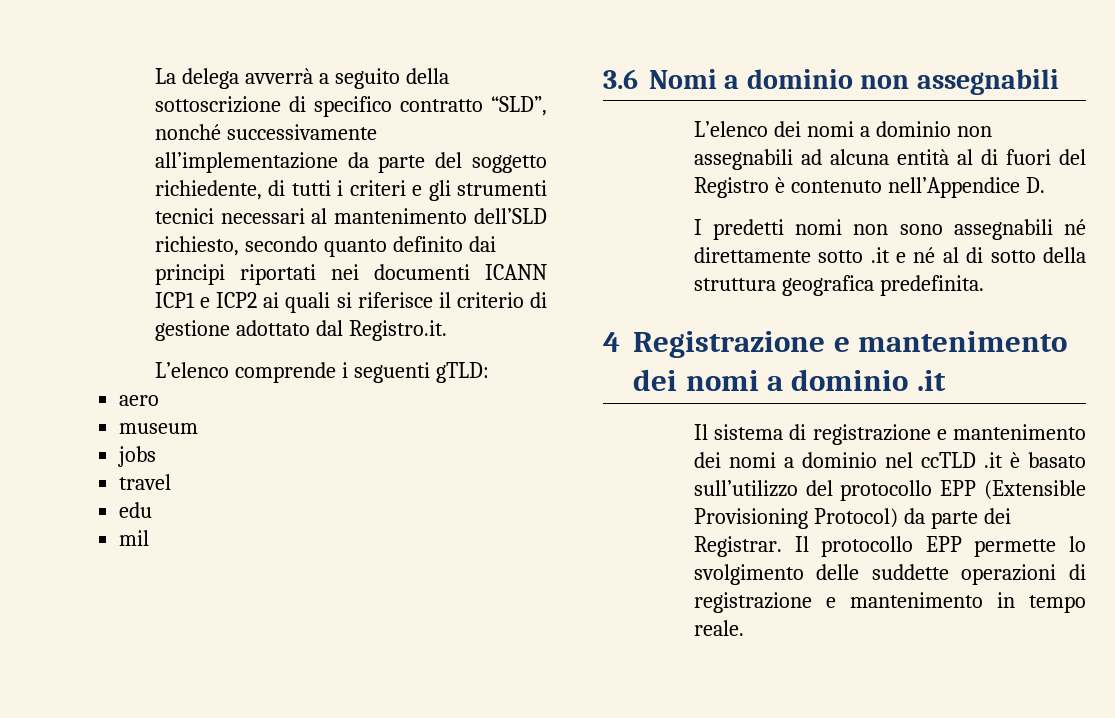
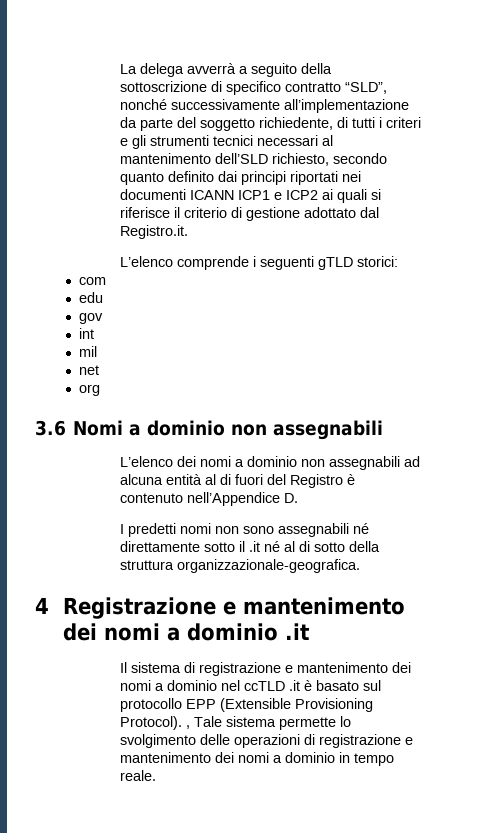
[435,362,489,383] [118,395,159,406] [118,423,198,434] [117,446,156,467] [118,474,171,490] gTLD: // aero // museum // jobs // travel -> [317,256,398,270] [79,277,107,285] gTLD storici: // com
(152, 510) none -> [79,313,104,324] [79,328,95,339] // gov // int
(149, 538) none -> [79,365,100,375] [79,384,101,396] // net // org
[870,247,907,263] .it e -> [238,541,260,552] il .it
[781,275,984,296] geografica predefinita. -> [176,559,360,573] organizzazionale-geografica.
[693,480,833,497] sull’utilizzo del -> [362,680,381,691] sul
[813,508,1011,529] [693,536,962,557] Protocol) da parte dei Registrar. Il protocollo EPP -> [119,716,276,730] Protocol). , Tale sistema
[871,564,949,580] suddette -> (230, 739) none
(983, 600) none -> [214,752,335,763] dei nomi a dominio

